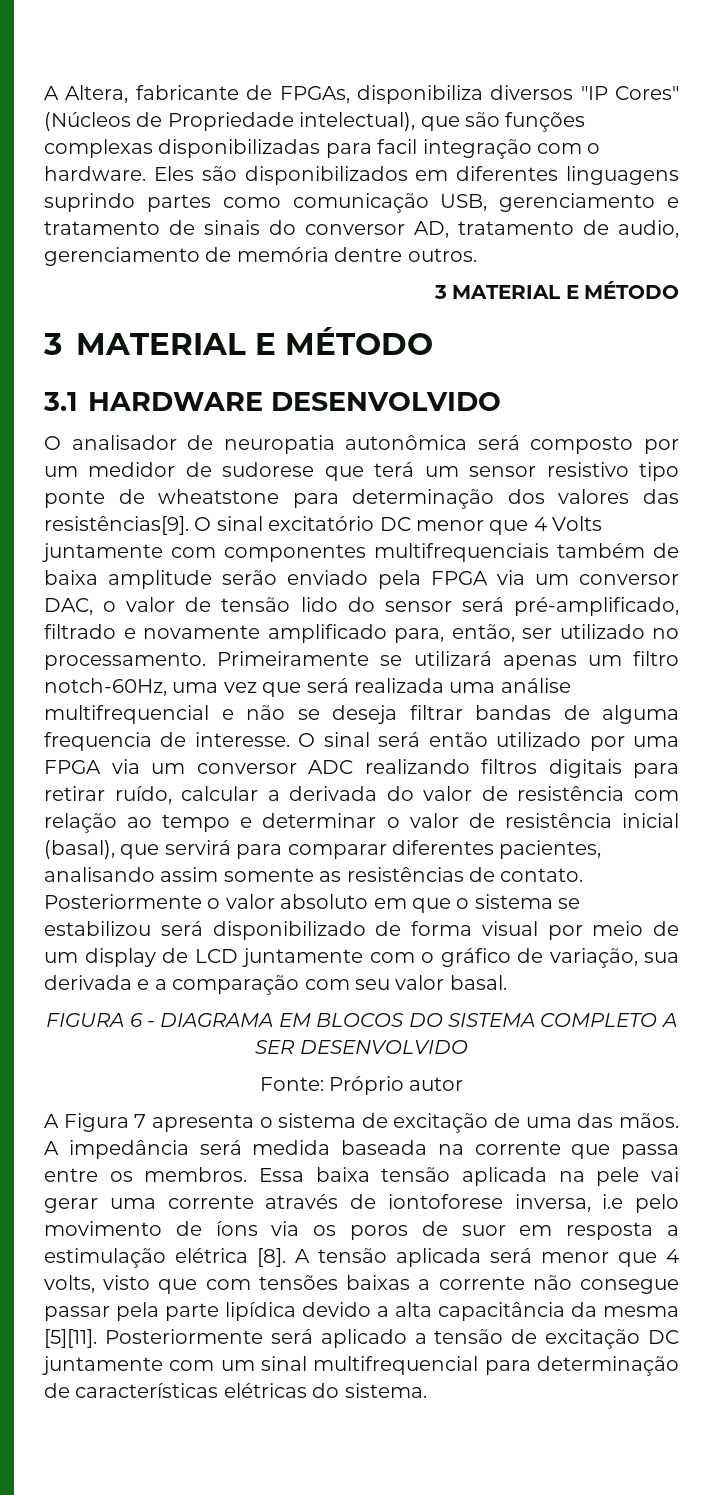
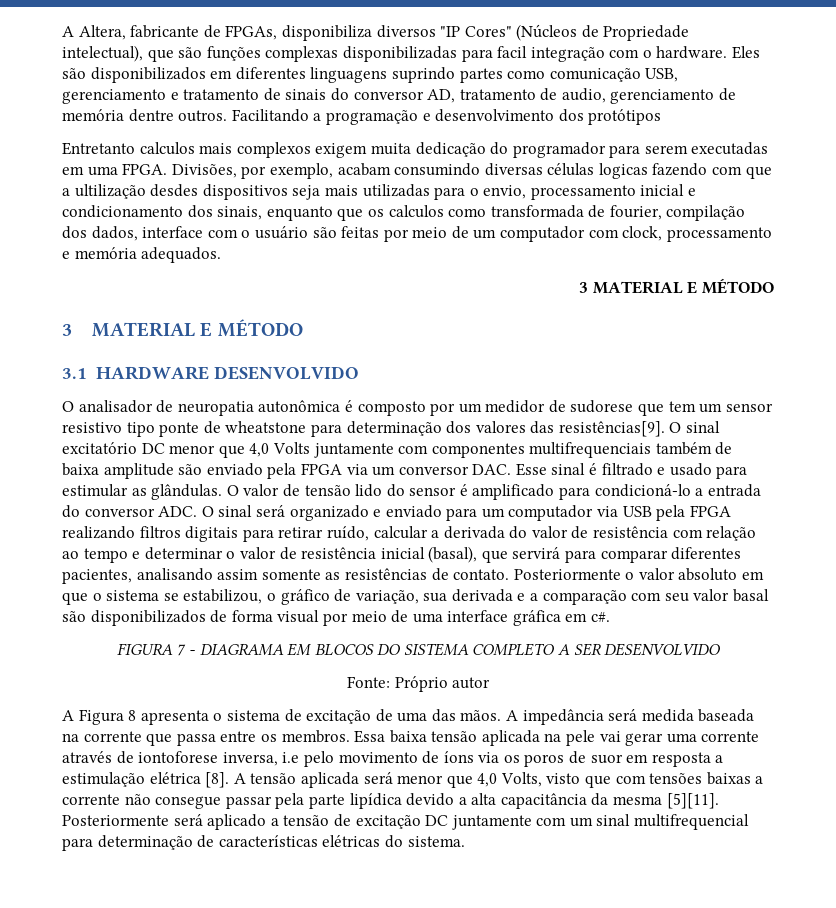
(477, 255) none -> [231,109,662,125] [62,142,769,158] [62,163,772,179] [62,184,697,200] [62,205,746,221] [62,226,772,242] [62,247,222,263] Facilitando a programação e desenvolvimento dos protótipos // Entretanto calculos mais complexos exigem muita dedicação do programador para serem executadas em uma FPGA. Divisões, por exemplo, acabam consumindo diversas células logicas fazendo com que a ultilização desdes dispositivos seja mais utilizadas para o envio, processamento inicial e condicionamento dos sinais, enquanto que os calculos como transformada de fourier, compilação dos dados, interface com o usuário são feitas por meio de um computador com clock, processamento e memória adequados.
[477,435,520,450] será -> [344,400,353,412] é
[374,462,415,477] terá -> [668,401,696,412] tem
[533,517,547,531] 4 -> [249,443,270,457] 4,0
[222,570,277,585] serão -> [178,464,203,475] são
[44,598,117,615] DAC, o -> [472,463,748,479] [62,484,239,500] DAC. Esse sinal é filtrado e usado para estimular as glândulas. O
[461,597,679,616] [44,624,679,643] [44,651,679,670] [44,678,571,697] [44,705,679,724] [44,732,680,751] [44,759,353,774] será pré-amplificado, filtrado e novamente amplificado para, então, ser utilizado no processamento. Primeiramente se utilizará apenas um filtro notch-60Hz, uma vez que será realizada uma análise multifrequencial e não se deseja filtrar bandas de alguma frequencia de interesse. O sinal será então utilizado por uma FPGA via um conversor ADC -> [459,484,761,500] [62,505,731,521] é amplificado para condicioná-lo a entrada do conversor ADC. O sinal será organizado e enviado para um computador via USB pela FPGA
[44,921,679,940] [44,948,415,967] estabilizou será disponibilizado de forma visual por meio de um display de LCD juntamente com -> [183,589,263,604] estabilizou,
[449,975,507,990] basal. -> [733,589,770,602] [62,610,611,626] basal são disponibilizados de forma visual por meio de uma interface gráfica em c#.
[129,1013,143,1027] 6 -> [176,644,187,656] 7
[134,1114,147,1128] 7 -> [128,710,137,721] 8
[666,1249,679,1263] [44,1275,95,1293] 4 volts, -> [477,772,542,787] 4,0 Volts,

